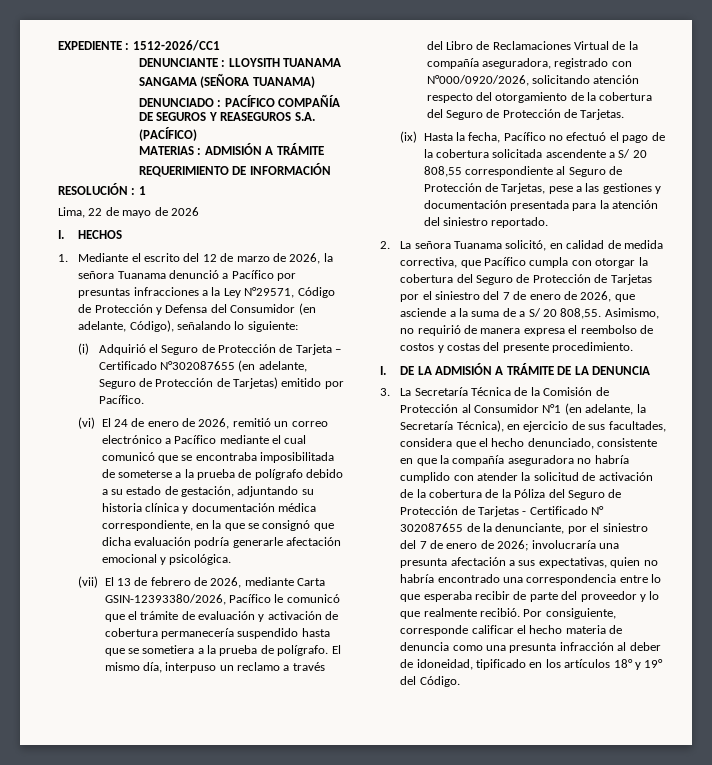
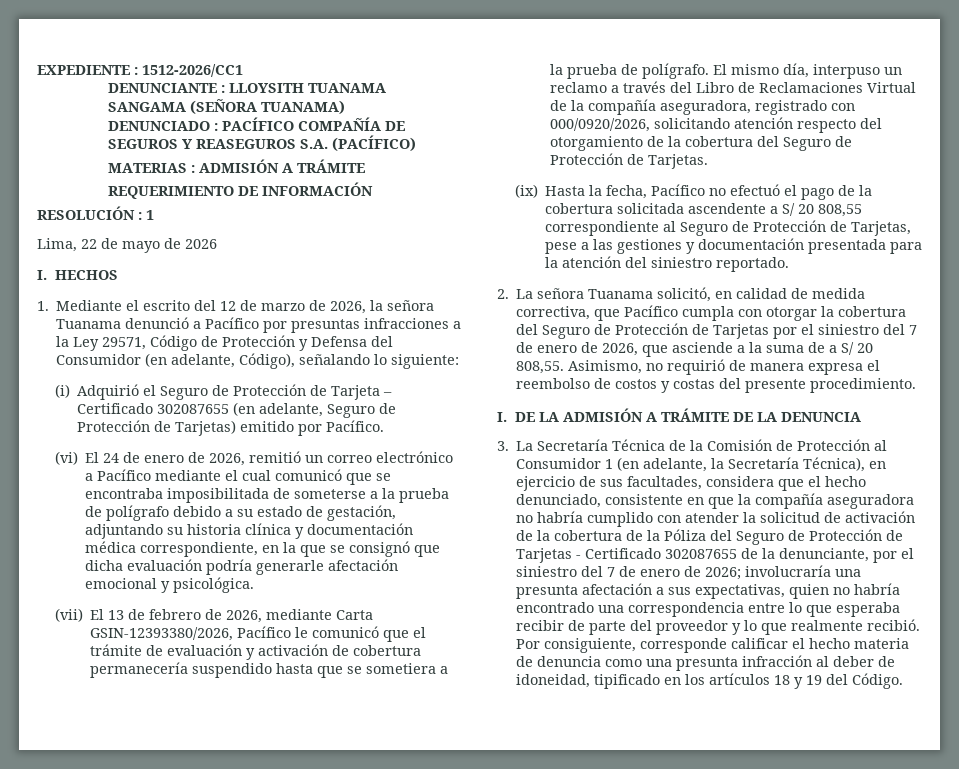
[244,287,295,298] N°29571, -> [102,337,147,350] 29571,
[159,361,235,370] N°302087655 -> [156,404,229,414] 302087655
[426,75,529,86] N°000/0920/2026, -> [549,118,650,132] 000/0920/2026,
[542,404,562,413] N°1 -> [605,459,614,469] 1
[591,506,605,515] N° -> (662, 553) none
[613,659,664,670] 18° y 19° -> [774,675,823,689] 18 y 19

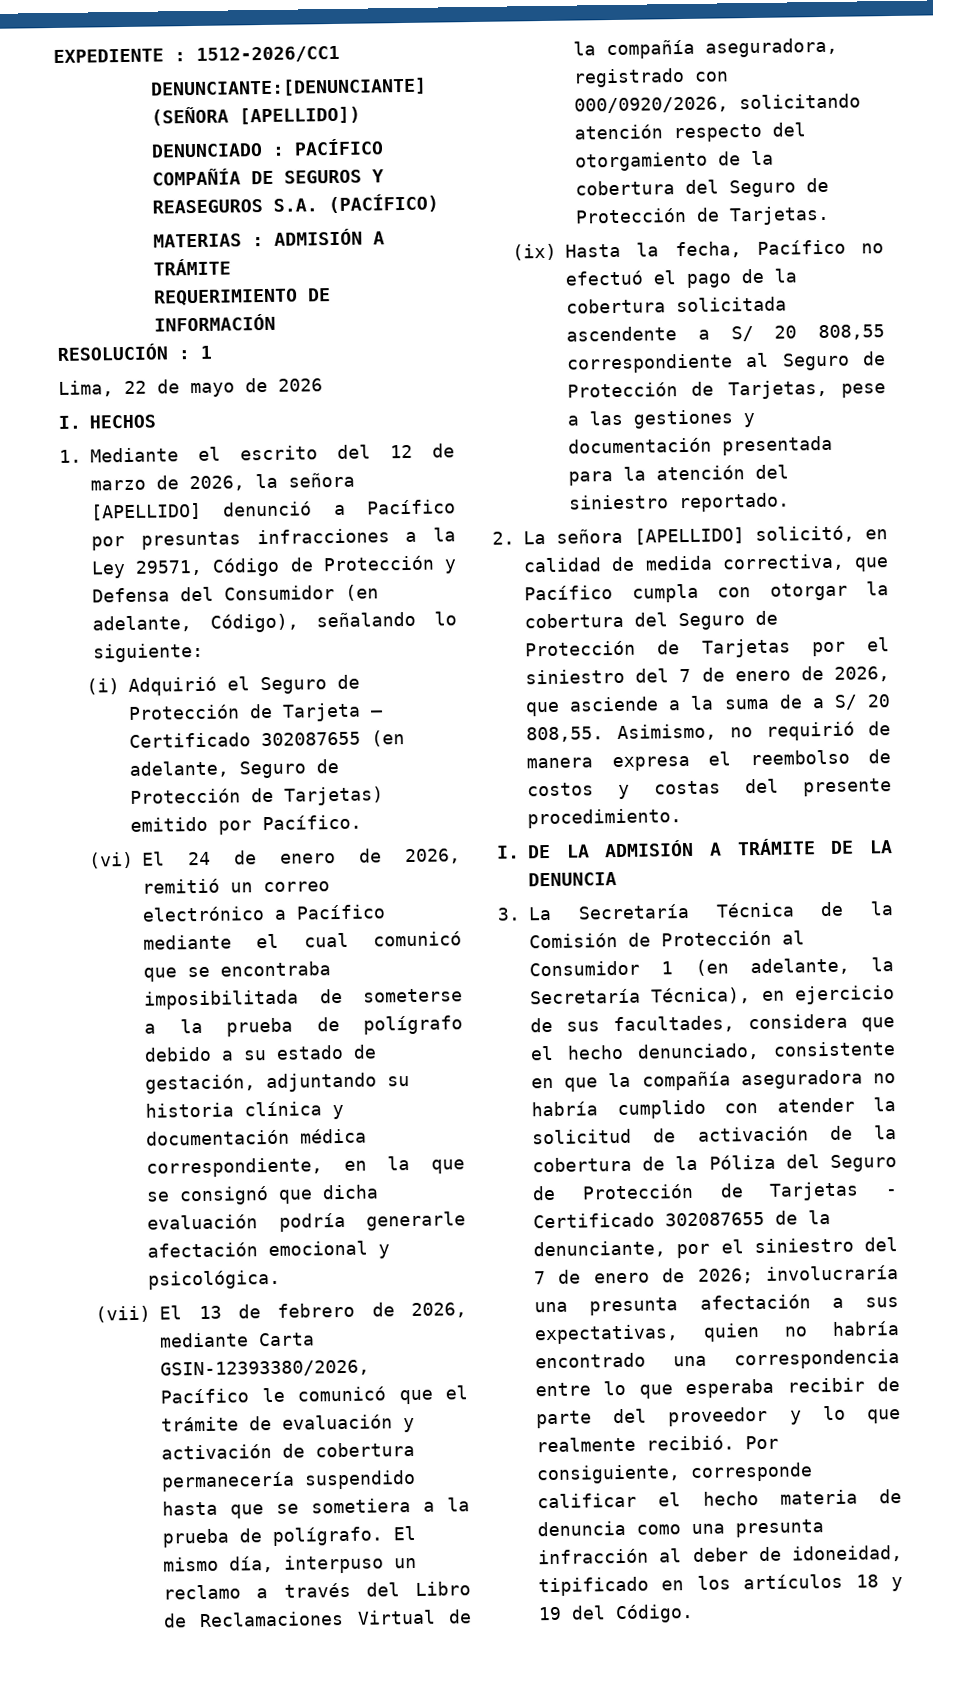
[107,83,386,93] [107,99,345,115] DENUNCIANTE : LLOYSITH TUANAMA SANGAMA (SEÑORA TUANAMA) -> [150,77,427,98] [150,106,361,126] DENUNCIANTE:[DENUNCIANTE] (SEÑORA [APELLIDO])
[56,319,122,329] Tuanama -> [91,502,202,521] [APELLIDO]
[588,289,654,299] Tuanama -> [633,527,745,545] [APELLIDO]

